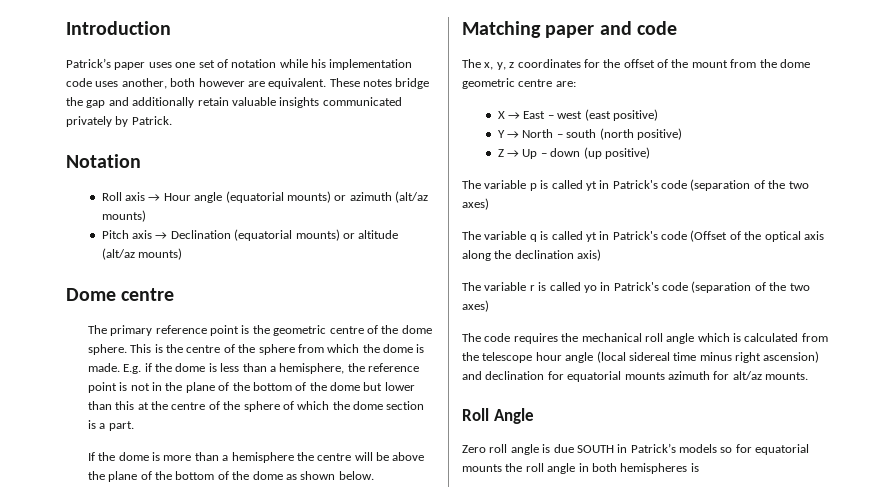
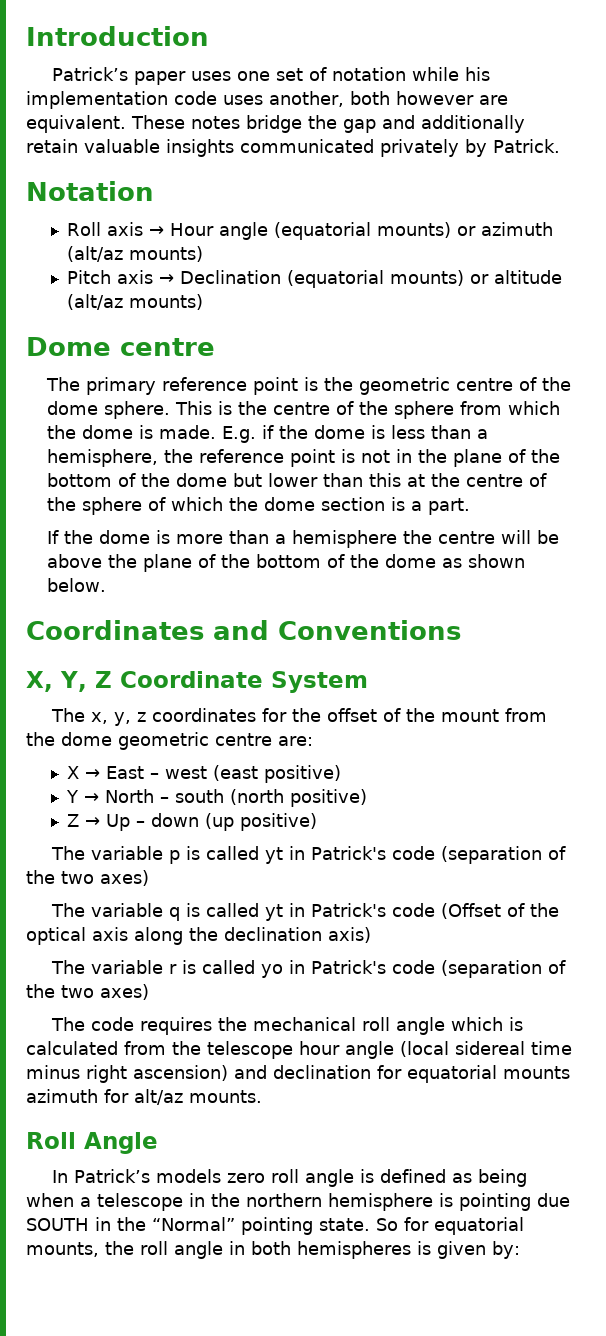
[462,21,677,38] Matching paper and code -> [26,620,461,640] [26,671,368,693] Coordinates and Conventions // X, Y, Z Coordinate System
[462,443,810,455] [462,464,502,472] Zero roll angle is due SOUTH in Patrick’s models so for equatorial mounts -> [51,1169,527,1187] [26,1193,570,1211] [26,1217,524,1235] [26,1242,99,1257] In Patrick’s models zero roll angle is defined as being when a telescope in the northern hemisphere is pointing due SOUTH in the “Normal” pointing state. So for equatorial mounts,
(699, 467) none -> [437,1241,520,1259] given by:

